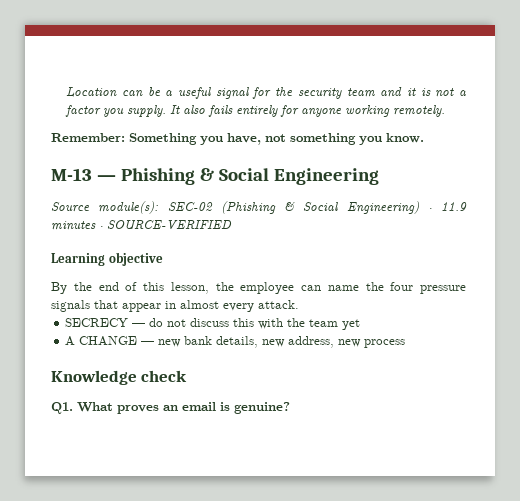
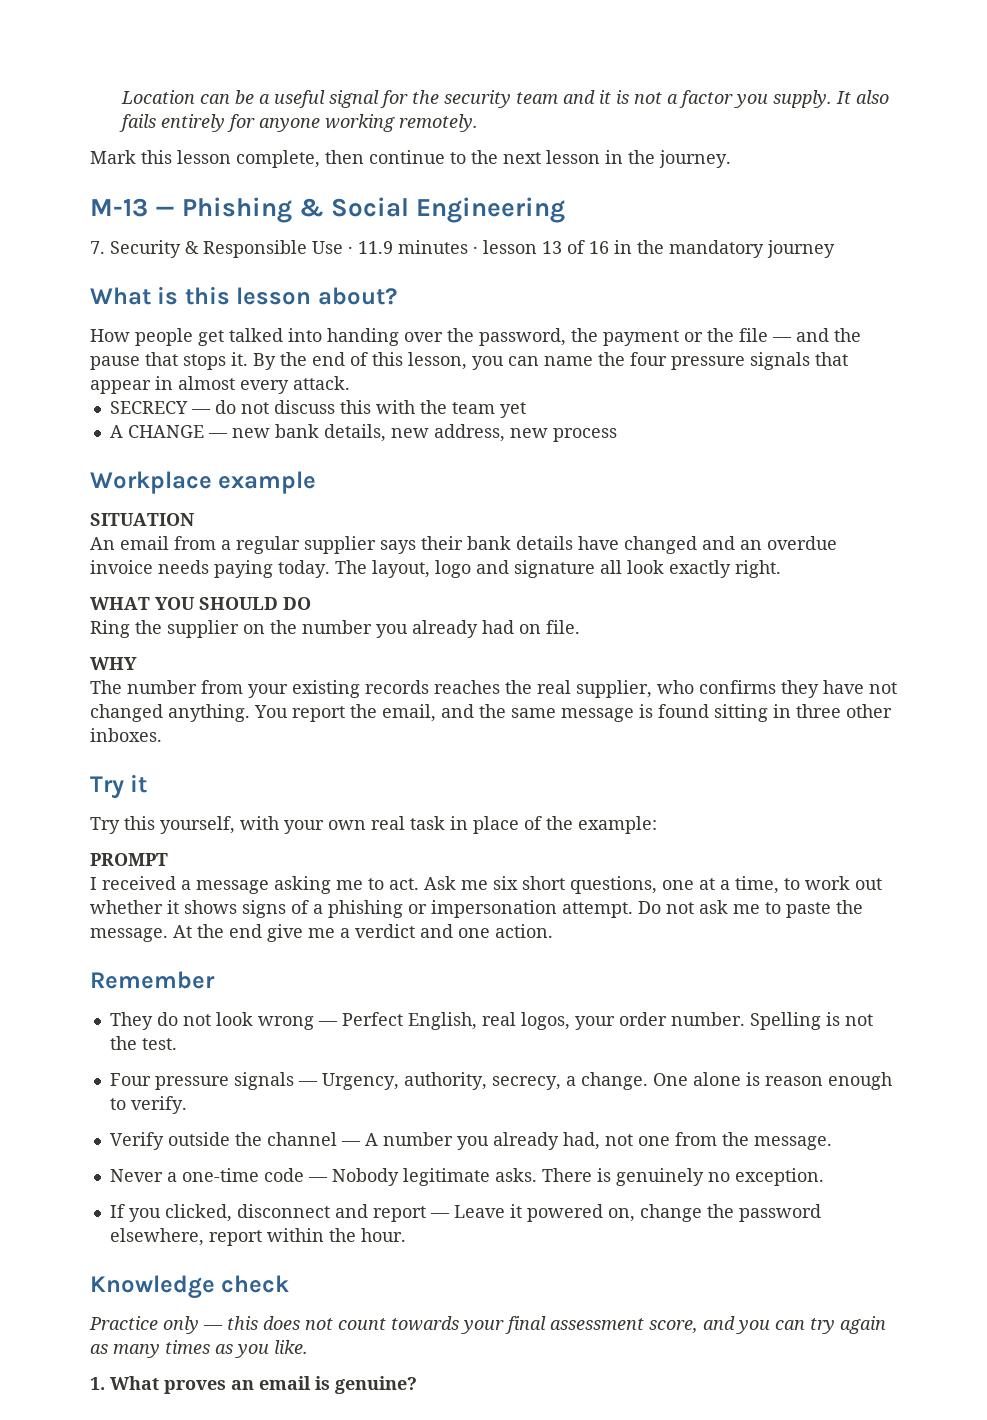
[51,133,424,145] Remember: Something you have, not something you know. -> [90,150,731,168] Mark this lesson complete, then continue to the next lesson in the journey.
[51,201,467,214] [51,220,232,230] [51,252,163,266] Source module(s): SEC-02 (Phishing & Social Engineering) · 11.9 minutes · SOURCE-VERIFIED // Learning objective // -> [90,240,835,258] [90,286,397,305] [90,328,861,346] [90,352,248,370] 7. Security & Responsible Use · 11.9 minutes · lesson 13 of 16 in the mandatory journey // What is this lesson about? // How people get talked into handing over the password, the payment or the file — and the pause that stops it.
[215,282,295,294] the employee -> [472,356,504,370] you
[51,370,188,385] [51,402,73,414] Knowledge check // Q1. -> [90,471,317,494] [90,513,194,526] [90,536,837,554] [90,560,781,578] [90,597,311,610] [90,620,580,638] [90,657,137,670] [90,680,897,698] [90,704,892,722] [90,728,162,742] [90,774,148,799] [90,816,657,834] [90,853,168,866] [90,876,882,894] [90,900,863,918] [90,924,553,942] [90,971,215,989] [109,1012,873,1030] [109,1036,177,1050] [109,1072,892,1090] [109,1096,187,1114] [109,1132,832,1150] [109,1168,824,1186] [109,1204,821,1222] [109,1228,406,1246] [90,1275,290,1299] [89,1316,886,1334] [90,1340,308,1358] [90,1377,105,1390] Workplace example // SITUATION // An email from a regular supplier says their bank details have changed and an overdue invoice needs paying today. The layout, logo and signature all look exactly right. // WHAT YOU SHOULD DO // Ring the supplier on the number you already had on file. // WHY // The number from your existing records reaches the real supplier, who confirms they have not changed anything. You report the email, and the same message is found sitting in three other inboxes. // Try it // Try this yourself, with your own real task in place of the example: // PROMPT // I received a message asking me to act. Ask me six short questions, one at a time, to work out whether it shows signs of a phishing or impersonation attempt. Do not ask me to paste the message. At the end give me a verdict and one action. // Remember // They do not look wrong — Perfect English, real logos, your order number. Spelling is not the test. // Four pressure signals — Urgency, authority, secrecy, a change. One alone is reason enough to verify. // Verify outside the channel — A number you already had, not one from the message. // Never a one-time code — Nobody legitimate asks. There is genuinely no exception. // If you clicked, disconnect and report — Leave it powered on, change the password elsewhere, report within the hour. // Knowledge check // Practice only — this does not count towards your final assessment score, and you can try again as many times as you like. // 1.

